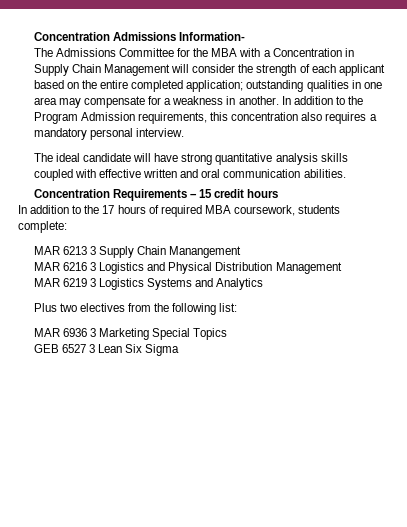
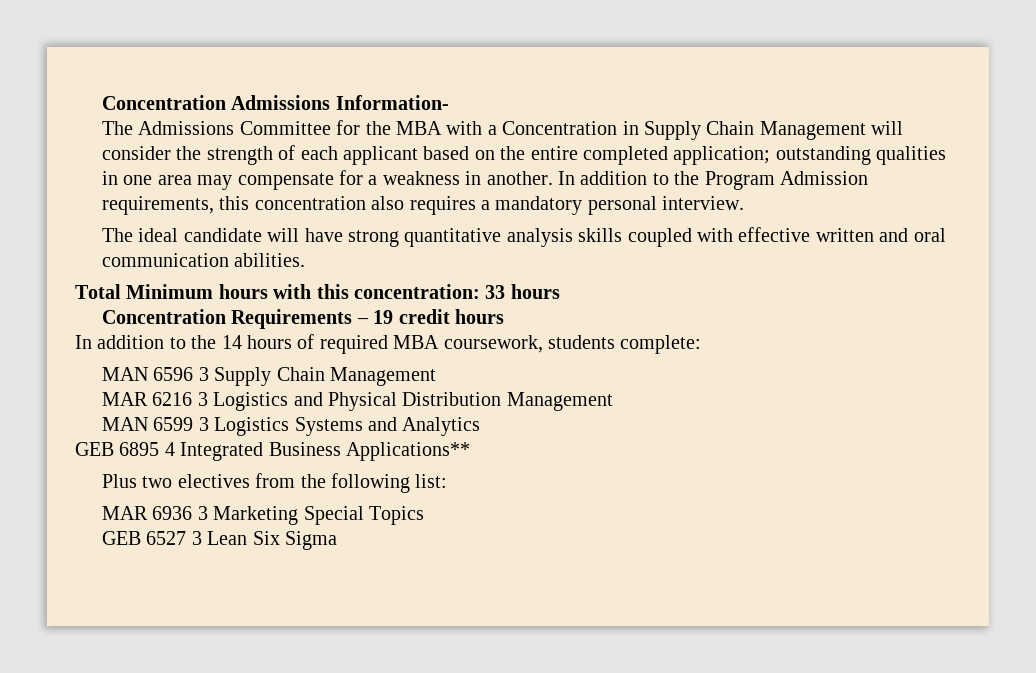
(346, 173) none -> [75,284,560,299] // Total Minimum hours with this concentration: 33 hours
[199,189,213,198] 15 -> [373,310,394,324] 19
[102,205,115,214] 17 -> [221,335,242,349] 14
[33,246,87,255] MAR 6213 -> [102,367,194,381] MAN 6596
[169,246,242,258] Manangement -> [330,367,437,386] Management
[33,278,87,287] MAR 6219 -> [102,417,194,431] MAN 6599
(264, 284) none -> [75,442,470,461] // GEB 6895 4 Integrated Business Applications**

